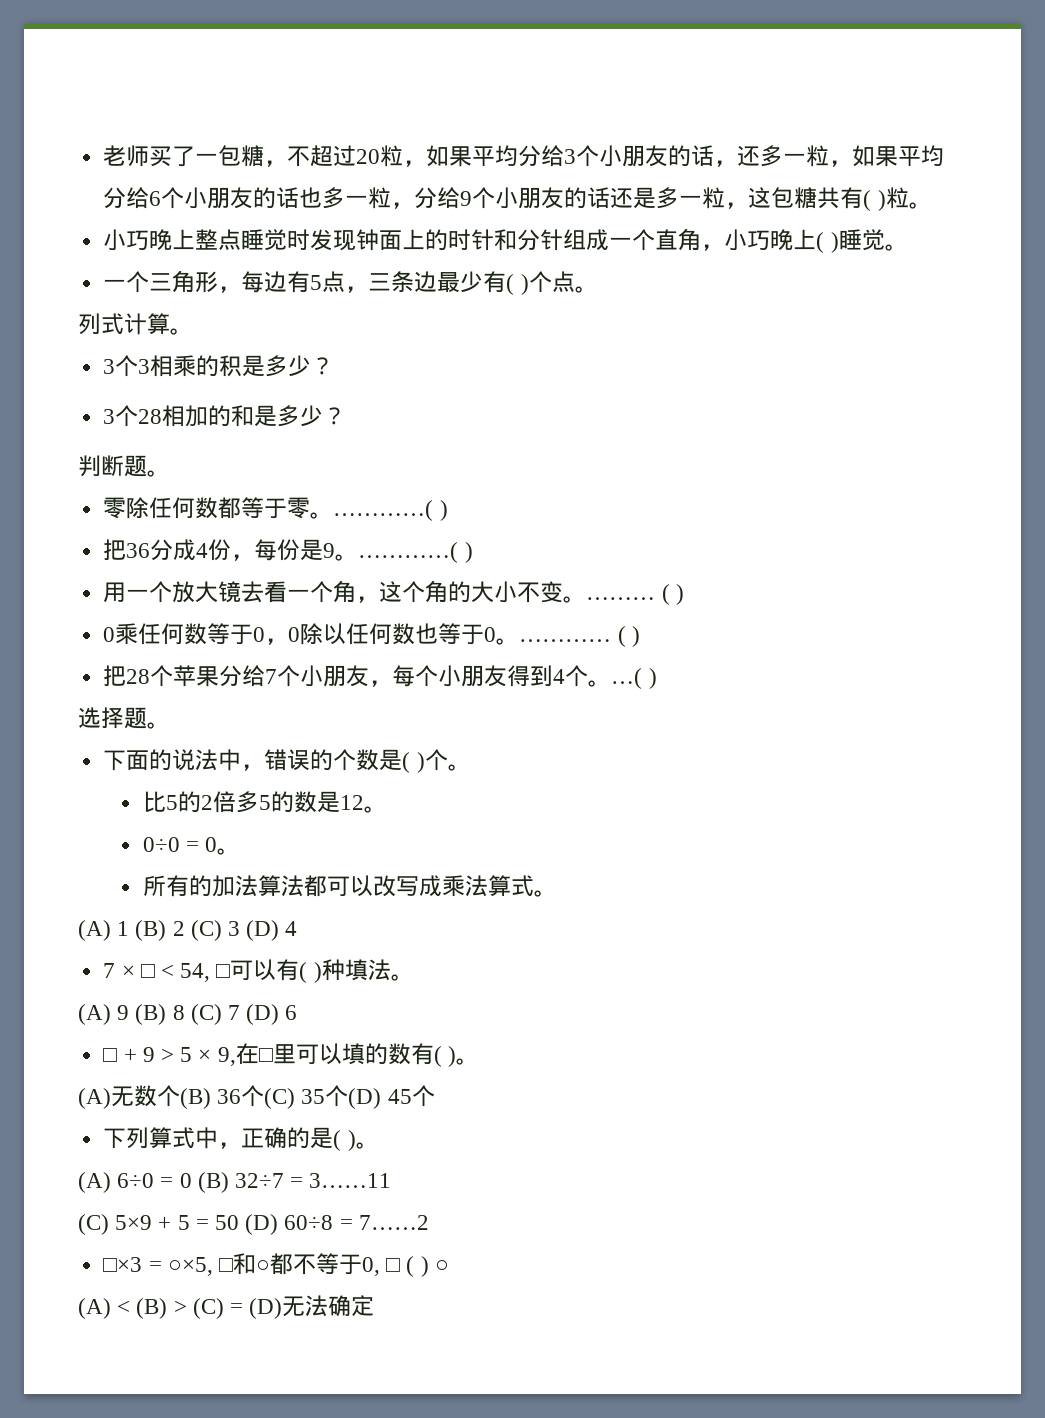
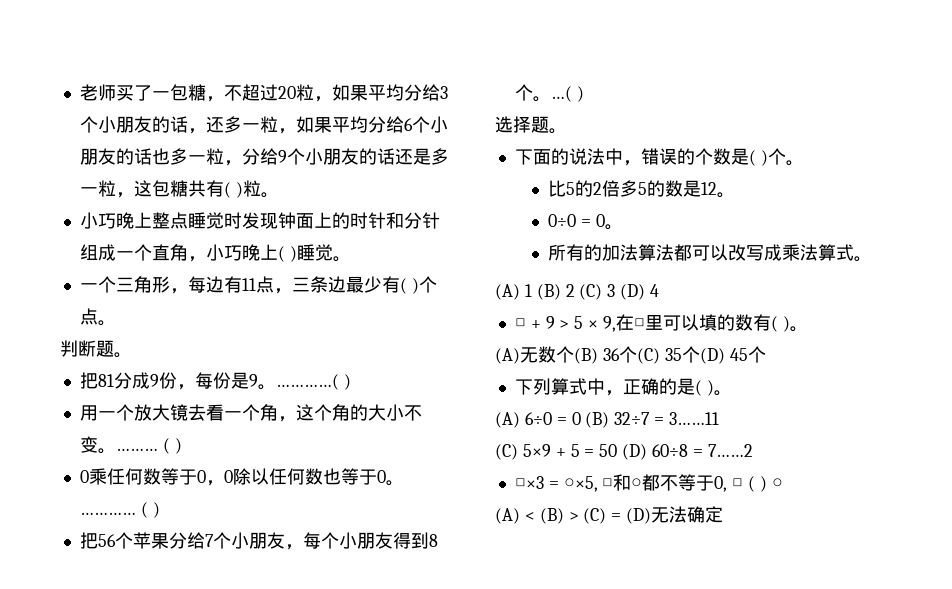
[310,275,323,290] 5 -> [241,278,256,291] 11
[78,313,193,335] [103,355,335,377] [103,405,347,427] [78,455,170,477] [103,497,448,521] [103,539,209,561] 列式计算。 // 3个3相乘的积是多少？ // 3个28相加的和是多少？ // 判断题。 // 零除任何数都等于零。…………( ) // 把36分成4 -> [60,340,132,358] [79,372,159,389] 判断题。 // 把81分成9
[126,669,151,684] 28 -> [97,534,116,547] 56
[553,669,566,684] 4 -> [428,534,438,547] 8
[103,959,414,983] [78,1004,298,1025] // 7 × □ < 54, □可以有( )种填法。 // (A) 9 (B) 8 (C) 7 (D) 6 -> (660, 290) none

